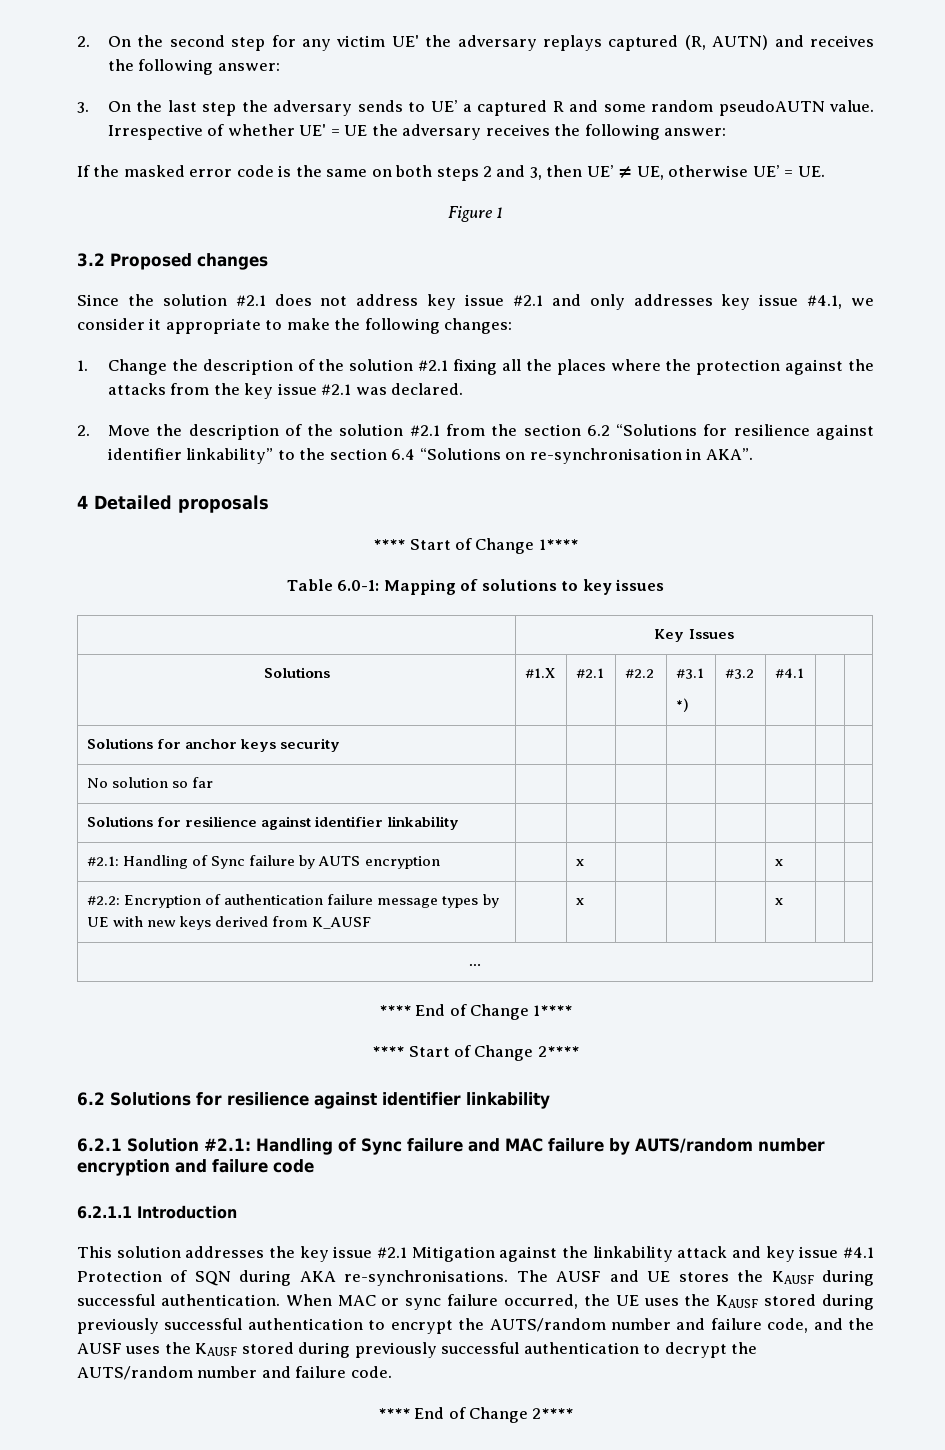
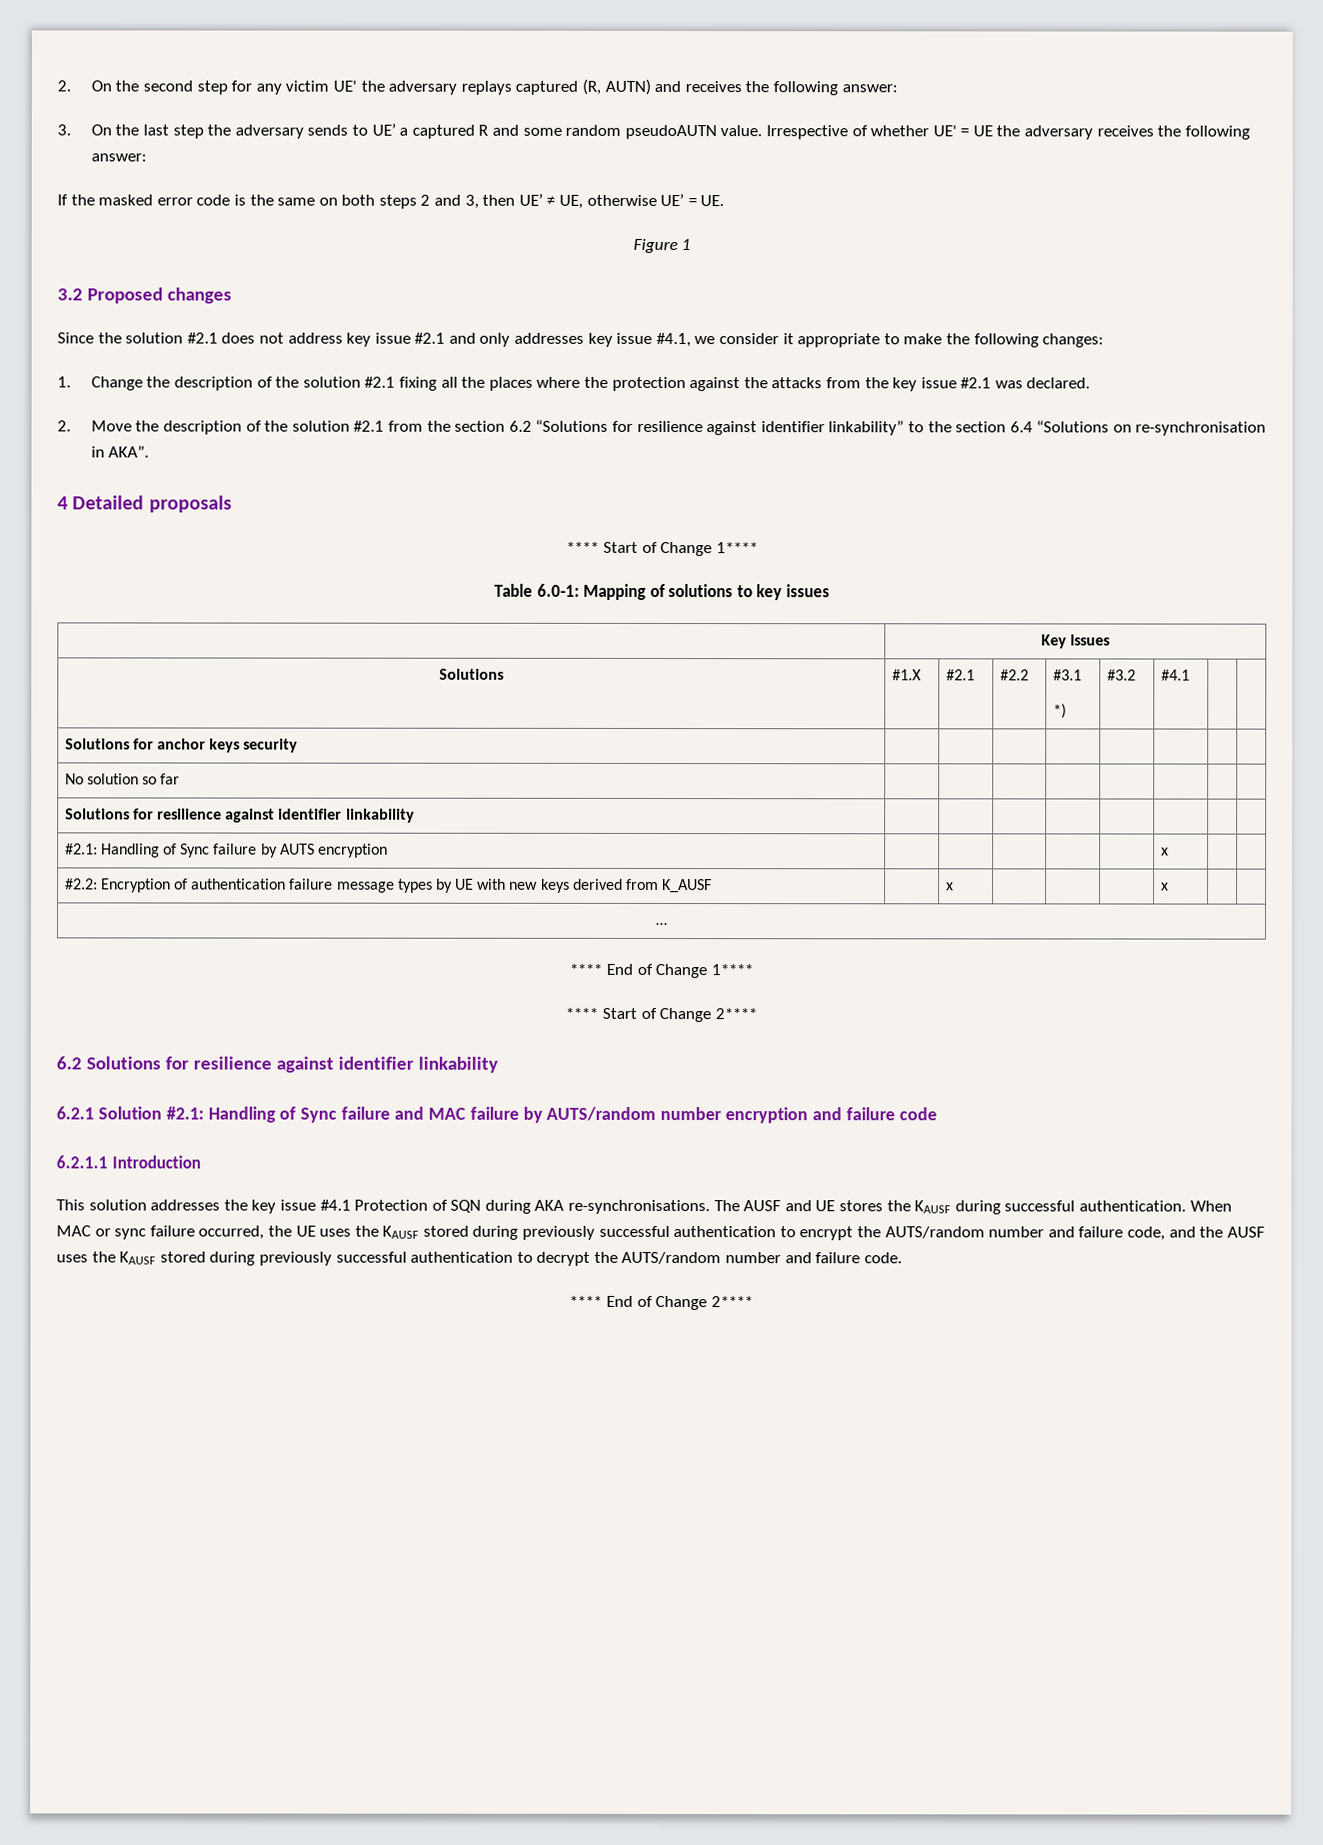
[576,859,585,866] x -> (388, 850) none
[377,1246,839,1262] #2.1 Mitigation against the linkability attack and key issue -> (316, 1205) none

